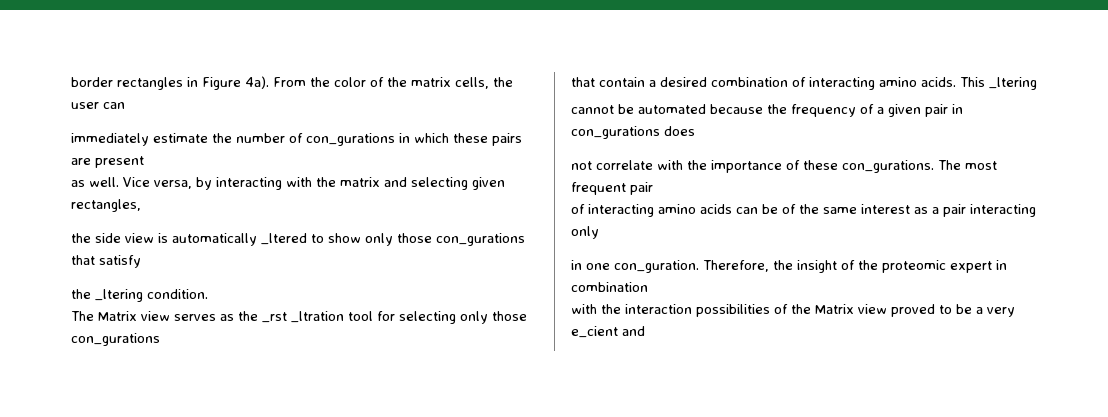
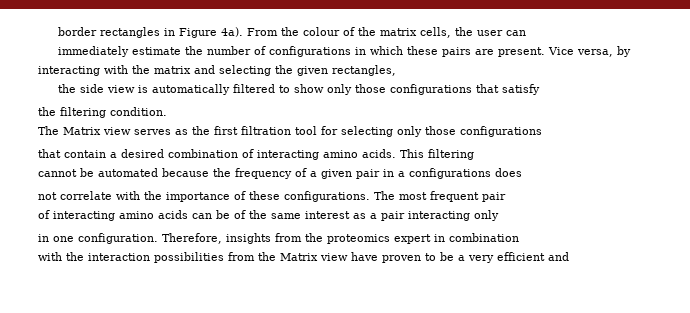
[334,77,366,87] color -> [302,27,340,36] colour
[306,133,395,146] con_gurations -> [268,46,351,57] configurations
[95,156,144,168] [71,177,119,187] present // as well. -> [497,47,545,57] present.
(468, 183) none -> [275,65,293,74] the
[261,233,307,245] _ltered -> [232,84,275,93] filtered
[436,233,525,246] con_gurations -> [389,84,472,95] configurations
[95,289,143,302] _ltering -> [60,107,106,118] filtering
[262,311,344,323] _rst _ltration -> [214,126,291,135] first filtration
[71,333,160,346] con_gurations -> [460,126,542,137] configurations
[989,77,1037,90] _ltering -> [428,149,474,160] filtering
[571,126,660,139] con_gurations -> [398,168,491,179] a configurations
[842,160,934,173] con_gurations. -> [284,191,370,202] configurations.
[614,260,946,273] con_guration. Therefore, the insight of the proteomic -> [78,233,390,244] configuration. Therefore, insights from the proteomics
[774,304,788,314] of -> [228,252,255,261] from
[891,304,935,317] proved -> [351,252,421,263] have proven
[571,326,618,338] e_cient -> [497,252,545,261] efficient

